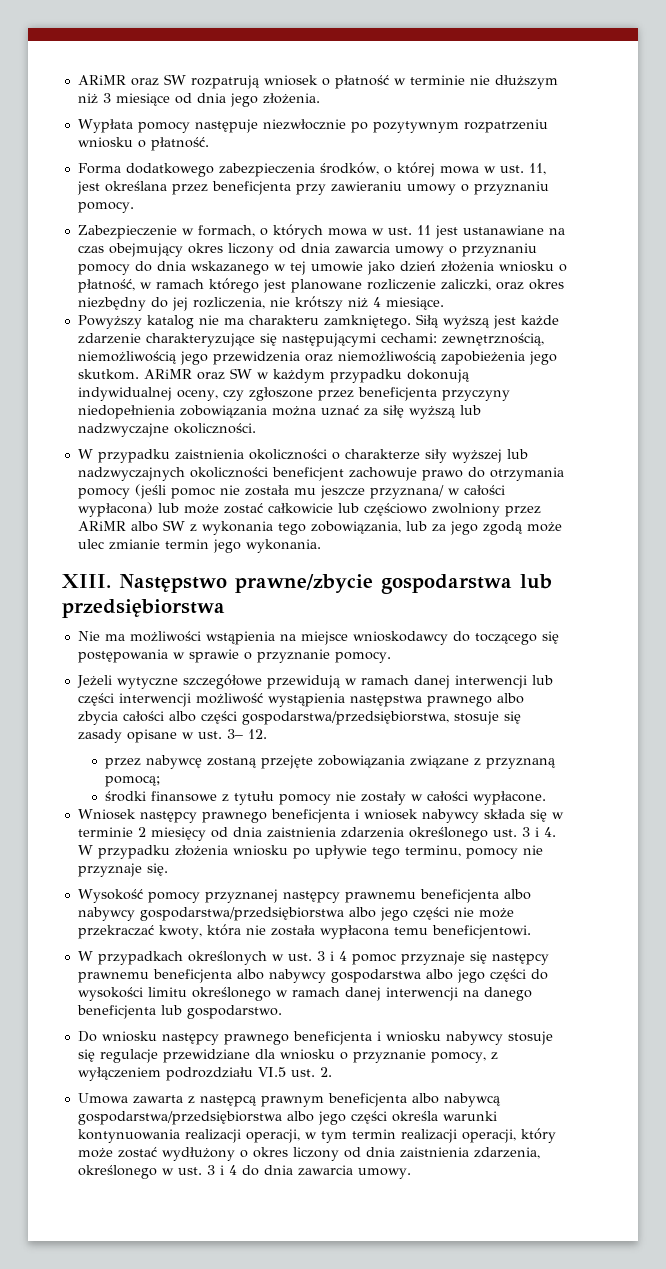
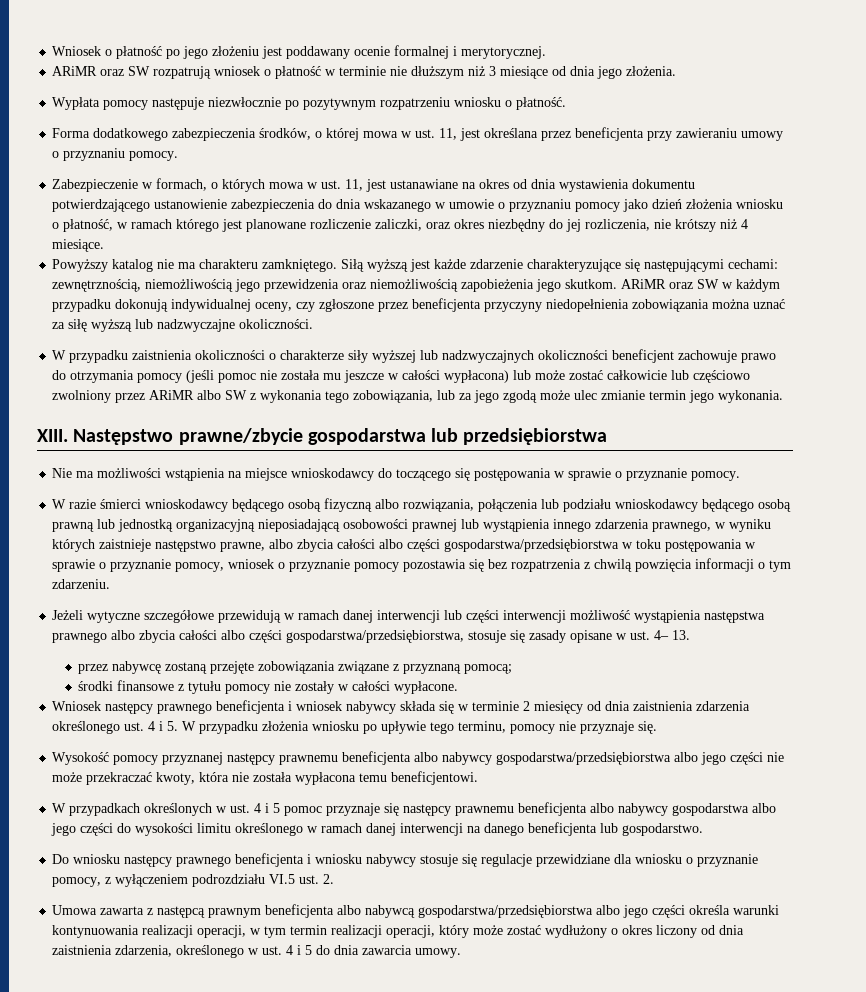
(77, 80) none -> [52,45,547,59] Wniosek o płatność po jego złożeniu jest poddawany ocenie formalnej i merytorycznej. //
[416,225,431,235] 11 -> [345,179,364,191] 11,
[77,243,537,257] [77,261,363,275] czas obejmujący okres liczony od dnia zawarcia umowy o przyznaniu pomocy do dnia wskazanego w tej umowie -> [479,179,696,192] [52,199,621,212] okres od dnia wystawienia dokumentu potwierdzającego ustanowienie zabezpieczenia do dnia wskazanego w umowie o przyznaniu pomocy
[369,485,444,499] przyznana/ -> (385, 376) none
(391, 657) none -> [52,498,792,512] [52,519,772,532] [52,539,757,552] [52,558,792,572] [52,579,111,589] // W razie śmierci wnioskodawcy będącego osobą fizyczną albo rozwiązania, połączenia lub podziału wnioskodawcy będącego osobą prawną lub jednostką organizacyjną nieposiadającą osobowości prawnej lub wystąpienia innego zdarzenia prawnego, w wyniku których zaistnieje następstwo prawne, albo zbycia całości albo części gospodarstwa/przedsiębiorstwa w toku postępowania w sprawie o przyznanie pomocy, wniosek o przyznanie pomocy pozostawia się bez rozpatrzenia z chwilą powzięcia informacji o tym zdarzeniu.
[226,729,267,739] 3– 12. -> [654,630,691,640] 4– 13.
[521,827,556,837] 3 i 4. -> [148,721,179,731] 4 i 5.
[316,951,347,961] 3 i 4 -> [254,803,281,813] 4 i 5
[206,1165,237,1175] 3 i 4 -> [286,945,313,955] 4 i 5

